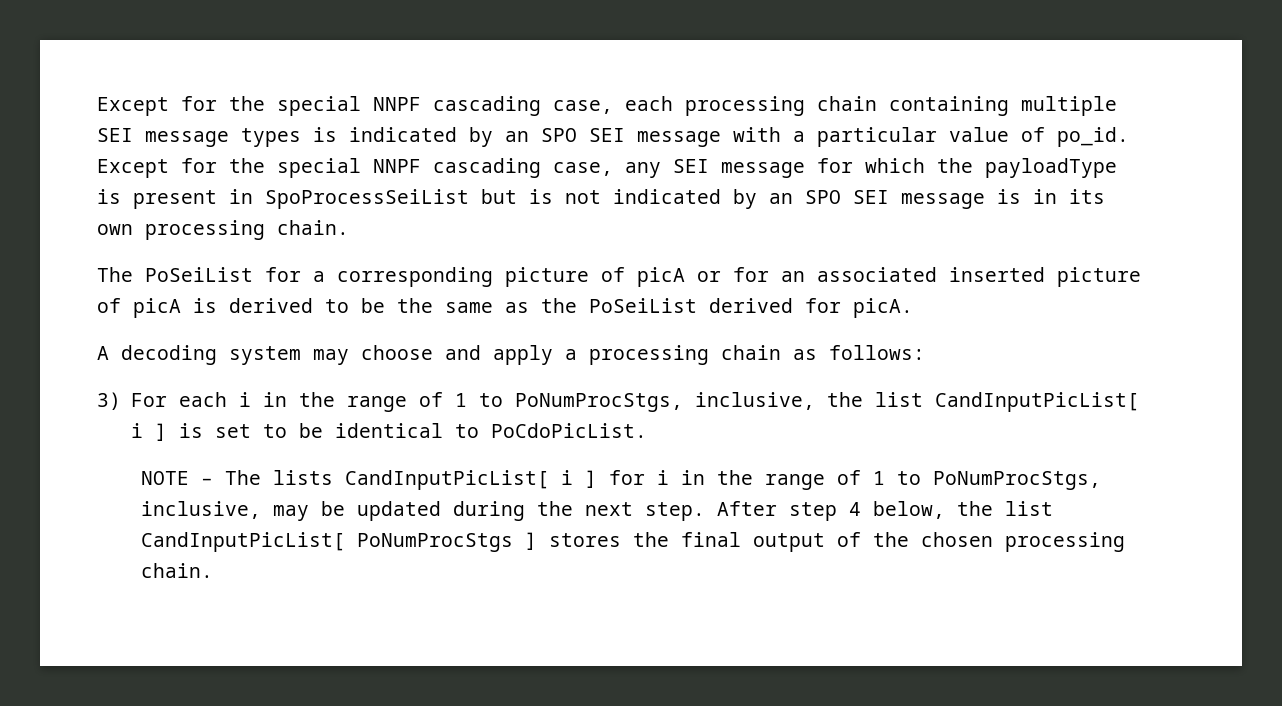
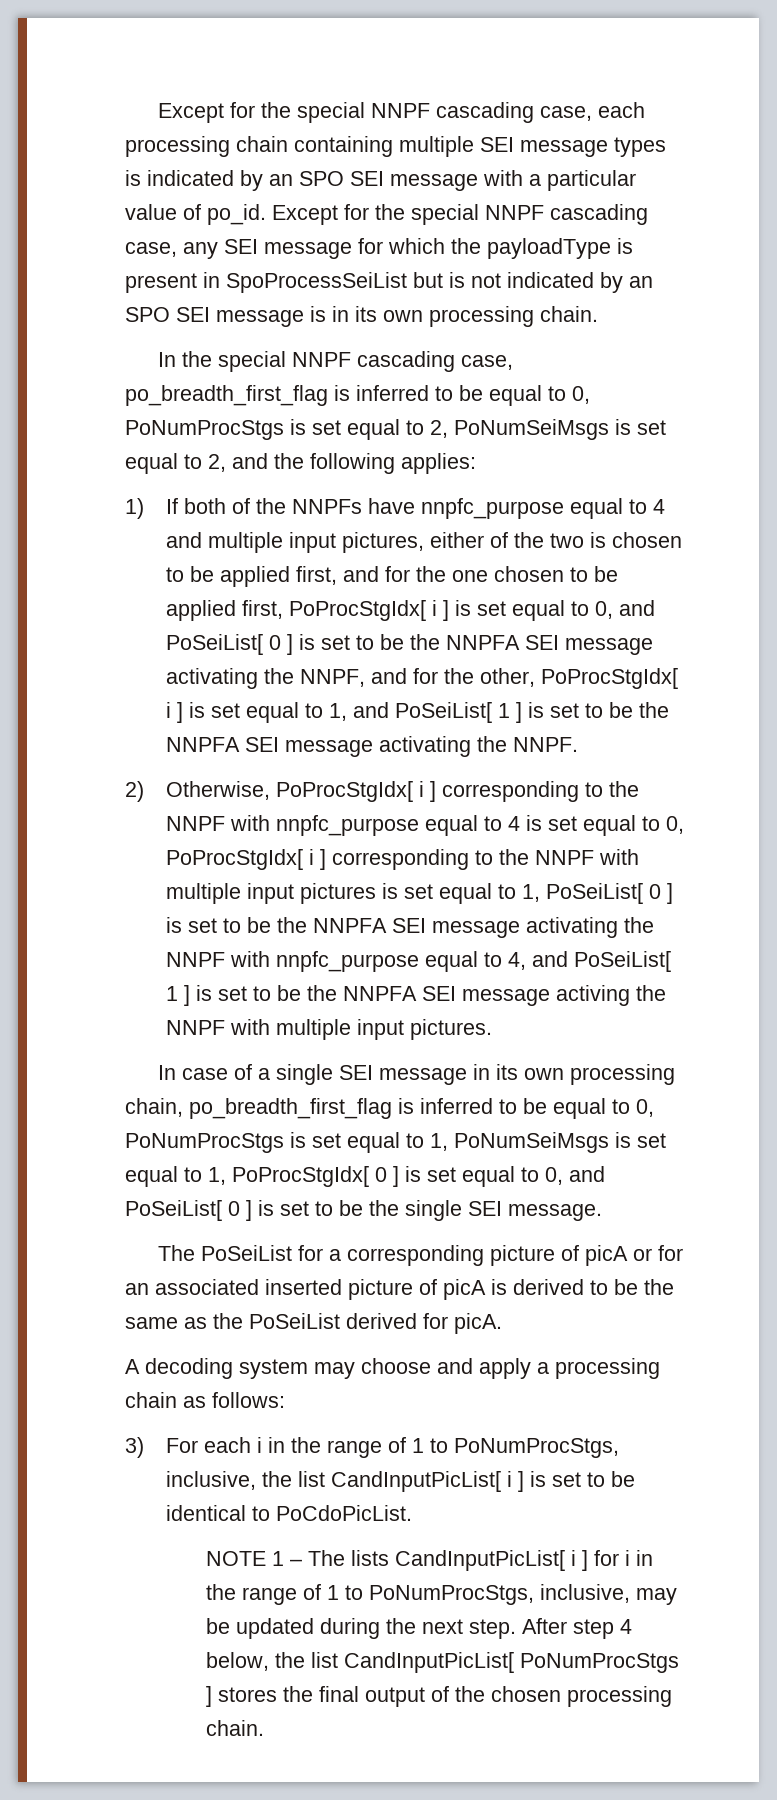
(349, 227) none -> [158,351,514,372] [125,385,590,406] [125,419,666,440] [125,453,476,474] [125,498,665,519] [165,532,682,553] [165,566,618,587] [165,600,655,621] [165,634,653,655] [165,668,678,689] [165,702,669,723] [165,736,578,757] [125,781,639,802] [165,815,684,836] [165,849,639,870] [165,883,673,904] [165,917,654,938] [165,951,671,972] [165,985,666,1006] [165,1019,492,1040] [158,1064,676,1085] [125,1098,654,1119] [125,1132,666,1153] [125,1166,605,1187] [125,1200,602,1221] // In the special NNPF cascading case, po_breadth_first_flag is inferred to be equal to 0, PoNumProcStgs is set equal to 2, PoNumSeiMsgs is set equal to 2, and the following applies: // 1) If both of the NNPFs have nnpfc_purpose equal to 4 and multiple input pictures, either of the two is chosen to be applied first, and for the one chosen to be applied first, PoProcStgIdx[ i ] is set equal to 0, and PoSeiList[ 0 ] is set to be the NNPFA SEI message activating the NNPF, and for the other, PoProcStgIdx[ i ] is set equal to 1, and PoSeiList[ 1 ] is set to be the NNPFA SEI message activating the NNPF. // 2) Otherwise, PoProcStgIdx[ i ] corresponding to the NNPF with nnpfc_purpose equal to 4 is set equal to 0, PoProcStgIdx[ i ] corresponding to the NNPF with multiple input pictures is set equal to 1, PoSeiList[ 0 ] is set to be the NNPFA SEI message activating the NNPF with nnpfc_purpose equal to 4, and PoSeiList[ 1 ] is set to be the NNPFA SEI message activing the NNPF with multiple input pictures. // In case of a single SEI message in its own processing chain, po_breadth_first_flag is inferred to be equal to 0, PoNumProcStgs is set equal to 1, PoNumSeiMsgs is set equal to 1, PoProcStgIdx[ 0 ] is set equal to 0, and PoSeiList[ 0 ] is set to be the single SEI message.
(189, 478) none -> [272,1551,285,1566] 1

